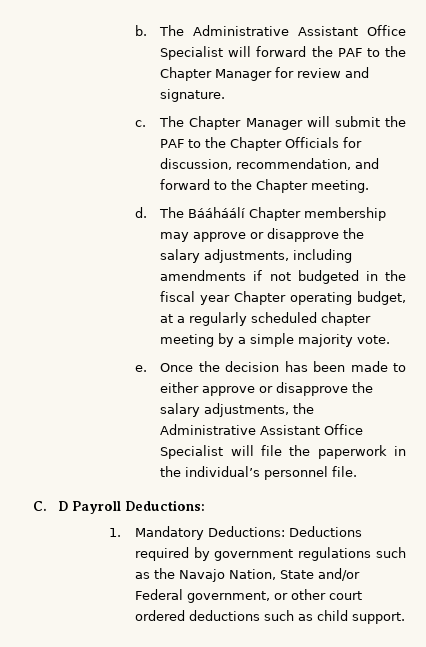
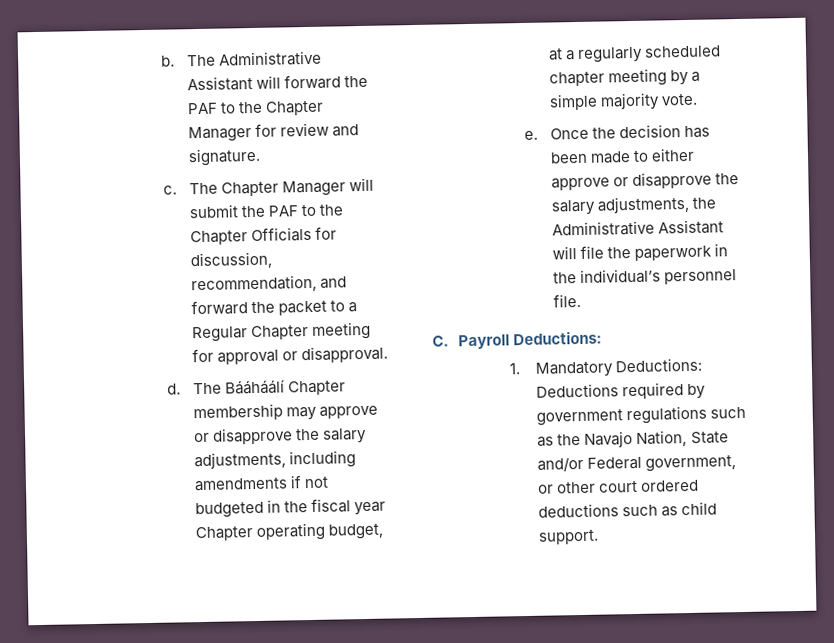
[367,25,406,36] [160,46,224,60] Office Specialist -> (253, 84) none
[214,179,370,193] to the Chapter meeting. -> [250,300,357,316] [191,321,371,343] [191,345,388,365] the packet to a Regular Chapter meeting for approval or disapproval.
[324,424,364,435] [160,445,224,459] Office Specialist -> (724, 227) none
[58,501,69,511] D -> (449, 341) none

